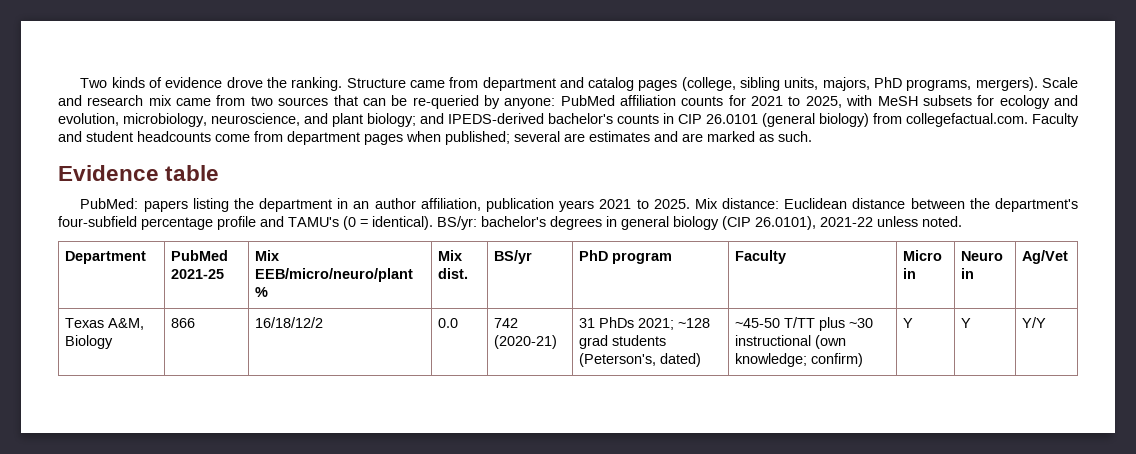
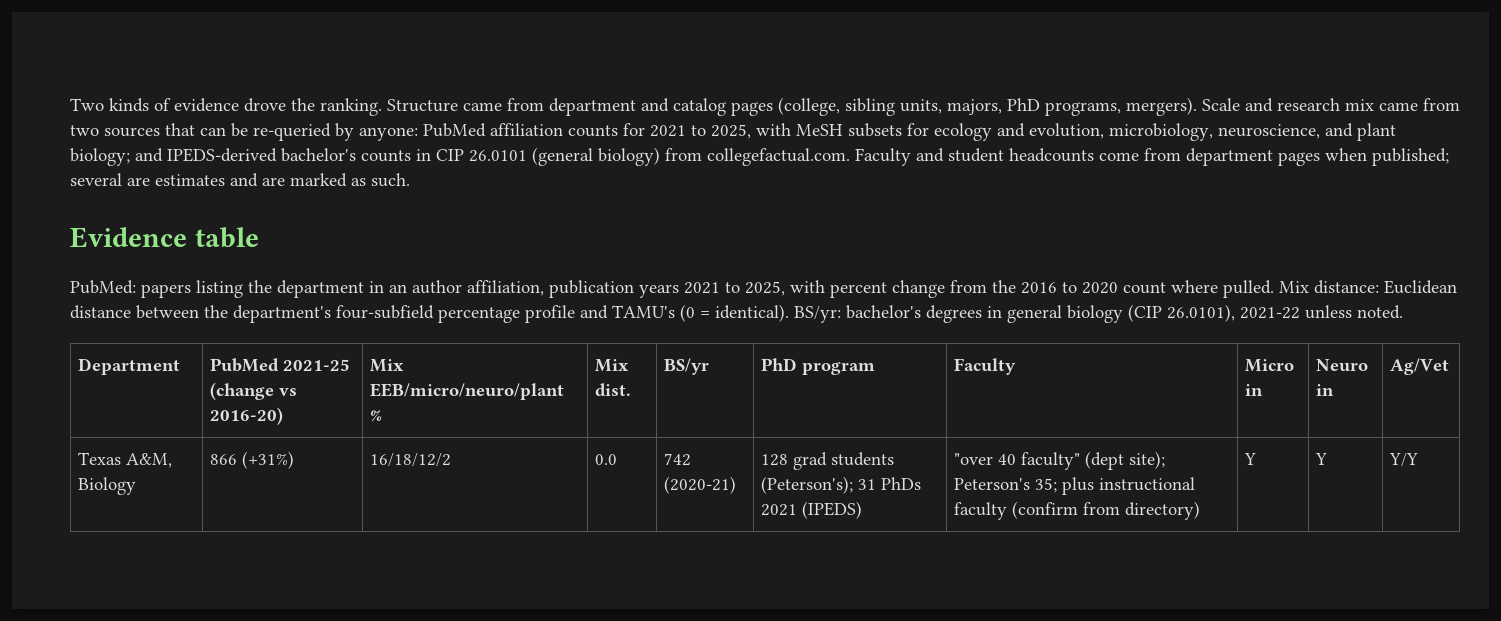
[653,199,690,209] 2025. -> [745,280,1274,298] 2025, with percent change from the 2016 to 2020 count where pulled.
(225, 274) none -> [210,382,298,400] [210,407,284,425] (change vs 2016-20)
(196, 323) none -> [242,451,295,469] (+31%)
[579,317,711,330] [579,335,667,349] [579,353,702,367] [735,317,874,331] [735,335,847,349] [735,353,864,367] 31 PhDs 2021; ~128 grad students (Peterson's, dated) | ~45-50 T/TT plus ~30 instructional (own knowledge; confirm) -> [761,452,895,470] [761,476,922,494] [761,501,863,519] [954,451,1166,470] [954,477,1196,495] [954,501,1201,520] 128 grad students (Peterson's); 31 PhDs 2021 (IPEDS) | "over 40 faculty" (dept site); Peterson's 35; plus instructional faculty (confirm from directory)

